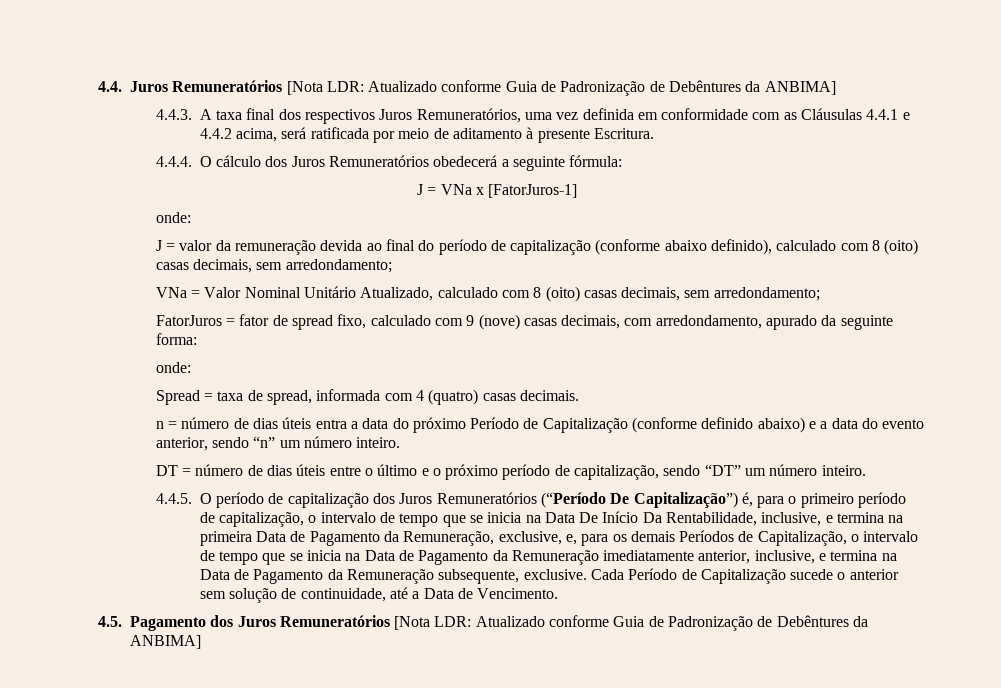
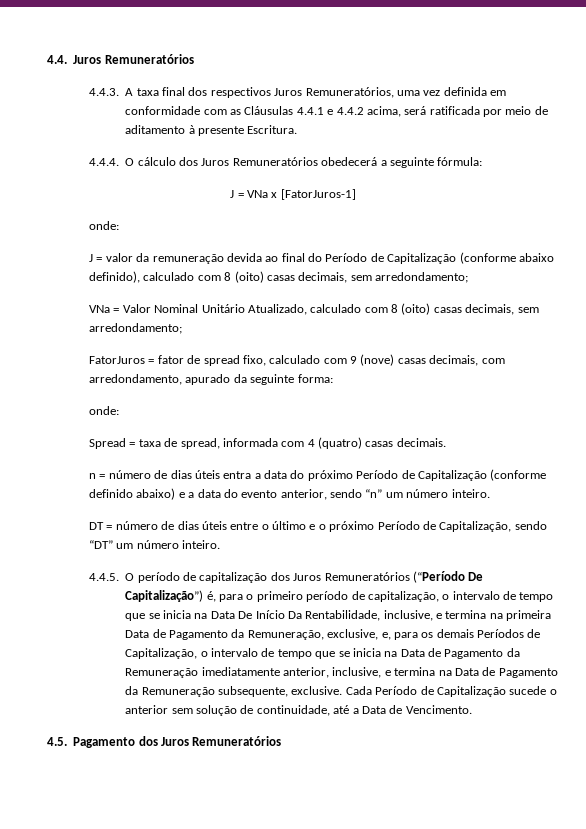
[286,80,836,96] [Nota LDR: Atualizado conforme Guia de Padronização de Debêntures da ANBIMA] -> (194, 59) none
[438,239,592,255] período de capitalização -> [325,253,457,264] Período de Capitalização
[502,464,660,480] período de capitalização, -> [377,521,512,532] Período de Capitalização,
[394,615,869,631] [129,635,201,649] [Nota LDR: Atualizado conforme Guia de Padronização de Debêntures da ANBIMA] -> (282, 741) none

